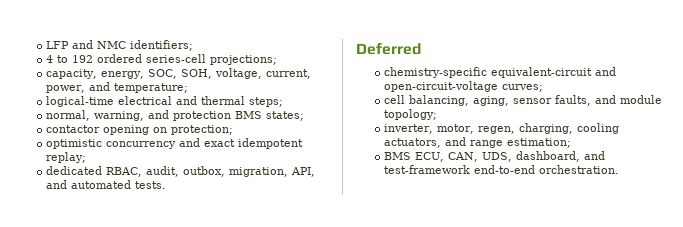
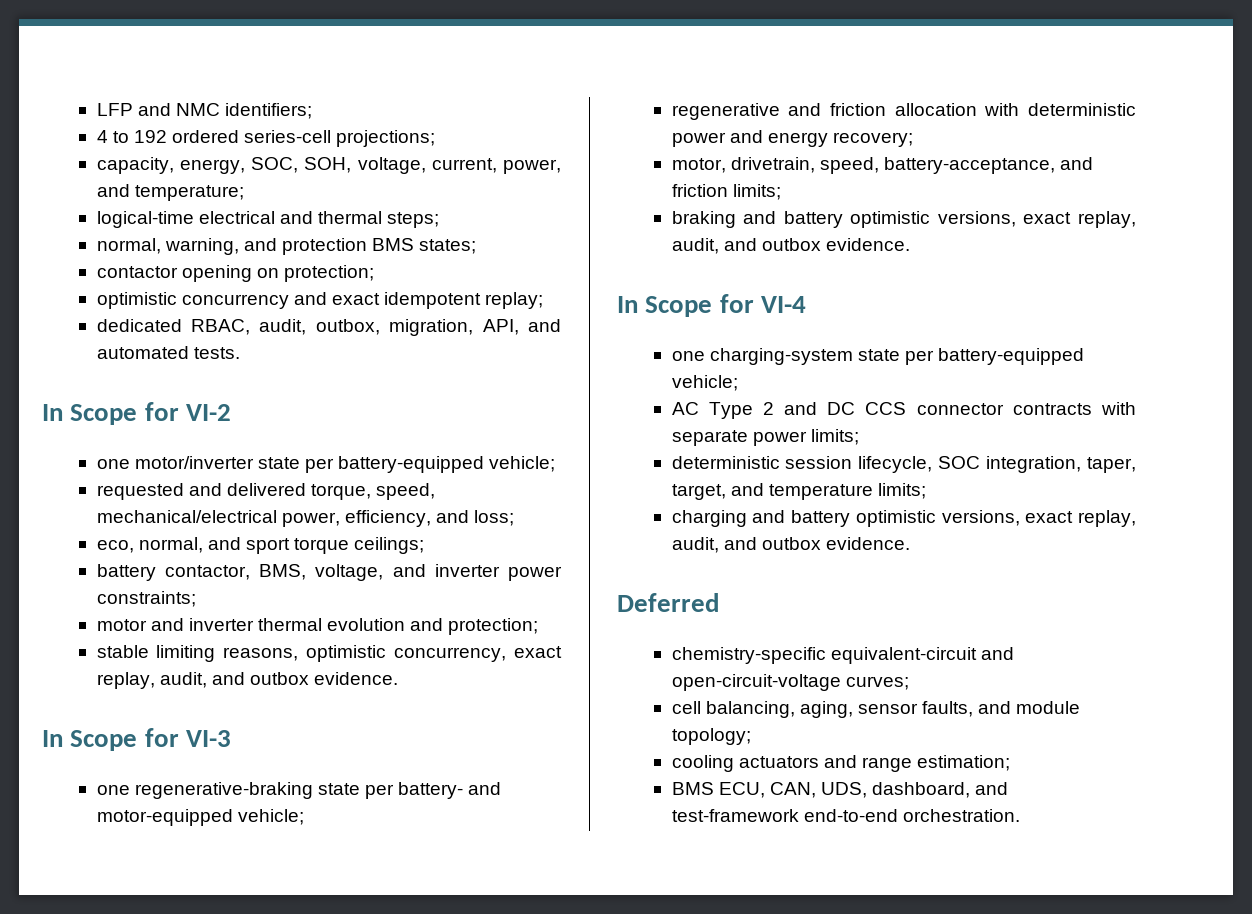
(167, 185) none -> [42,402,231,425] [96,456,556,473] [96,483,436,500] [96,510,515,527] [96,537,425,554] [96,564,563,581] [96,591,196,607] [96,618,539,635] [96,645,562,662] [96,672,399,689] [42,728,231,751] [96,782,502,799] [96,809,304,826] [671,103,1136,120] [671,130,913,147] [671,157,1094,174] [671,184,781,200] [671,211,1136,228] [671,238,910,254] [617,294,806,317] [671,348,1085,365] [671,375,738,391] [671,402,1136,419] [671,429,859,446] [671,456,1136,473] [671,483,926,500] [671,510,1136,527] [671,537,910,553] // In Scope for VI-2 // one motor/inverter state per battery-equipped vehicle; // requested and delivered torque, speed, mechanical/electrical power, efficiency, and loss; // eco, normal, and sport torque ceilings; // battery contactor, BMS, voltage, and inverter power constraints; // motor and inverter thermal evolution and protection; // stable limiting reasons, optimistic concurrency, exact replay, audit, and outbox evidence. // In Scope for VI-3 // one regenerative-braking state per battery- and motor-equipped vehicle; // regenerative and friction allocation with deterministic power and energy recovery; // motor, drivetrain, speed, battery-acceptance, and friction limits; // braking and battery optimistic versions, exact replay, audit, and outbox evidence. // In Scope for VI-4 // one charging-system state per battery-equipped vehicle; // AC Type 2 and DC CCS connector contracts with separate power limits; // deterministic session lifecycle, SOC integration, taper, target, and temperature limits; // charging and battery optimistic versions, exact replay, audit, and outbox evidence.
[384,123,620,134] [384,138,442,148] inverter, motor, regen, charging, cooling actuators, -> [671,755,819,772] cooling actuators

